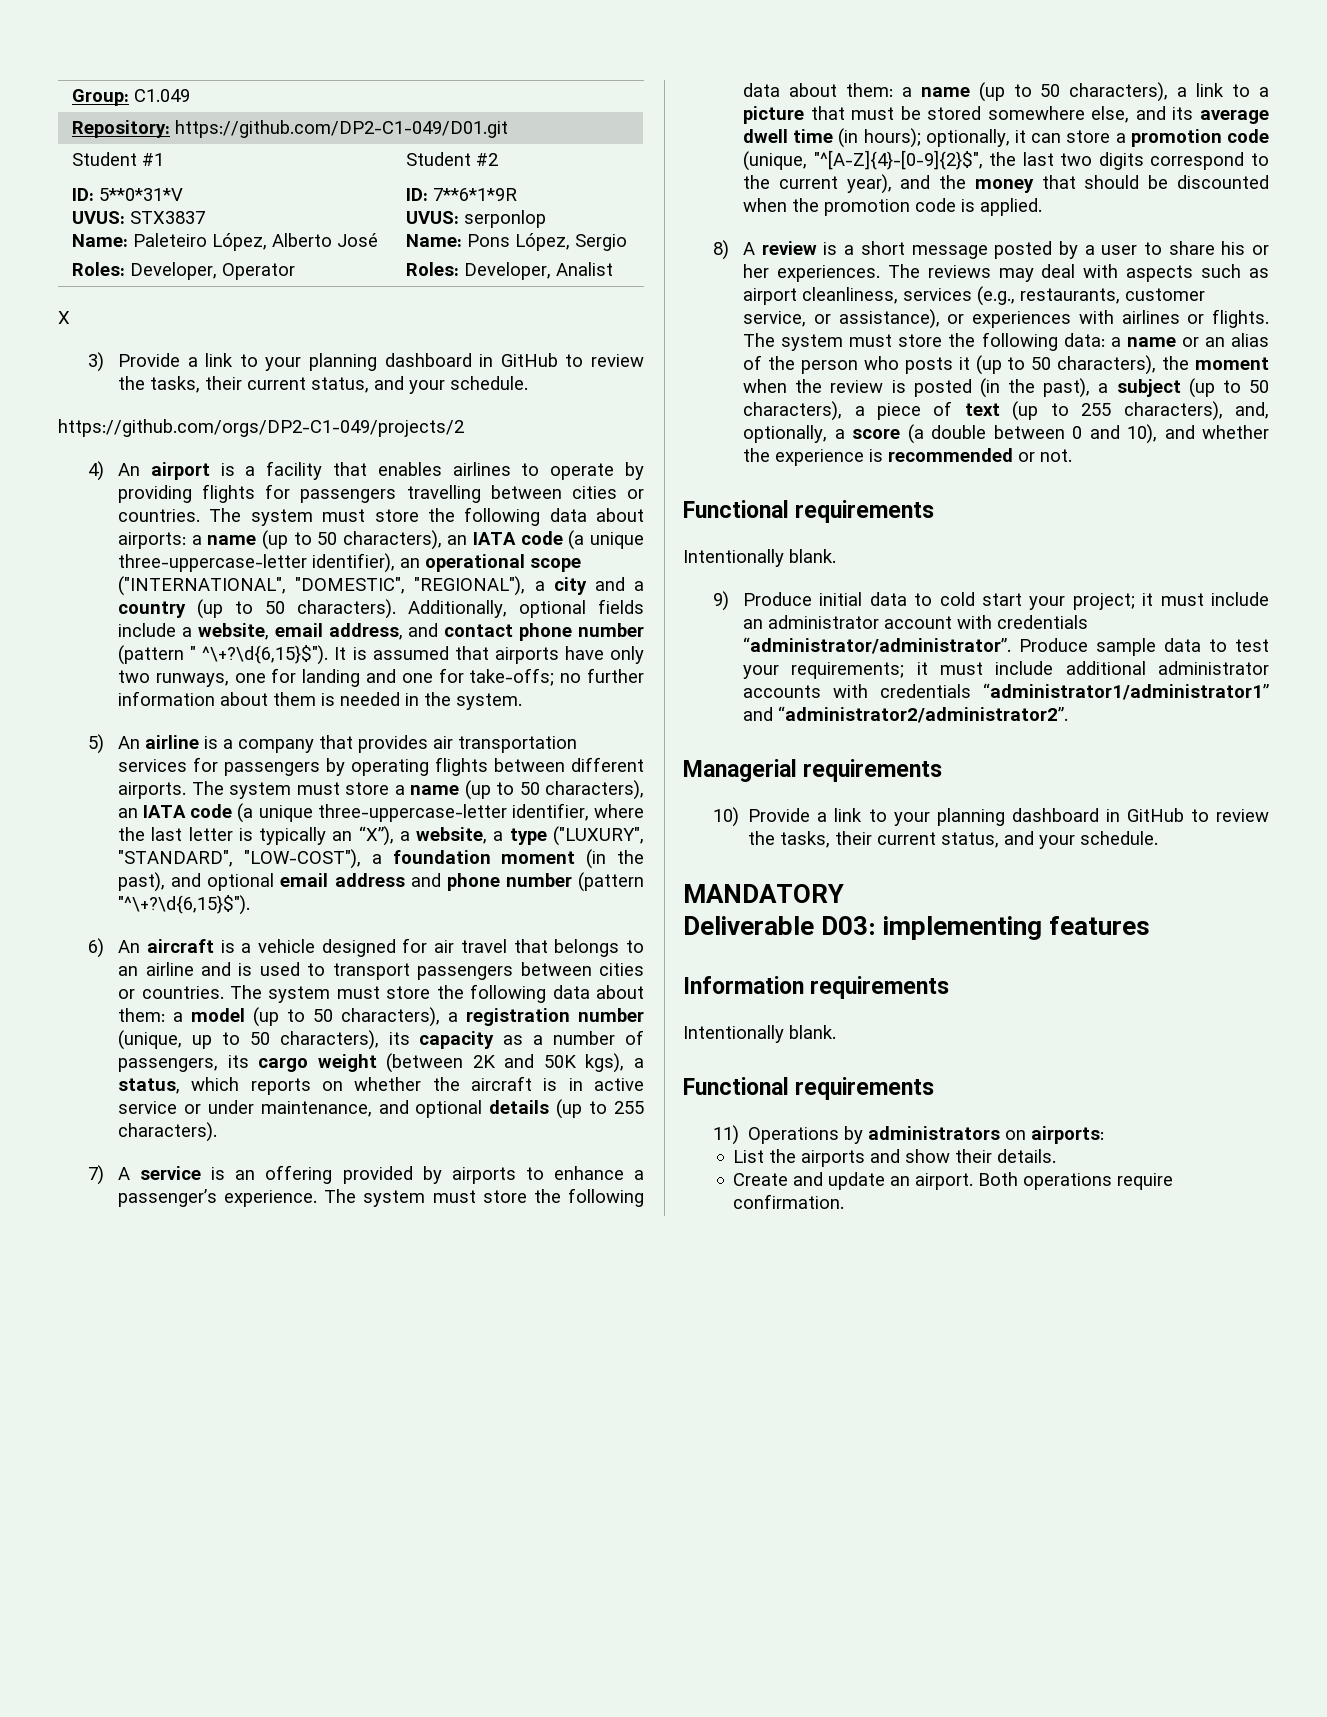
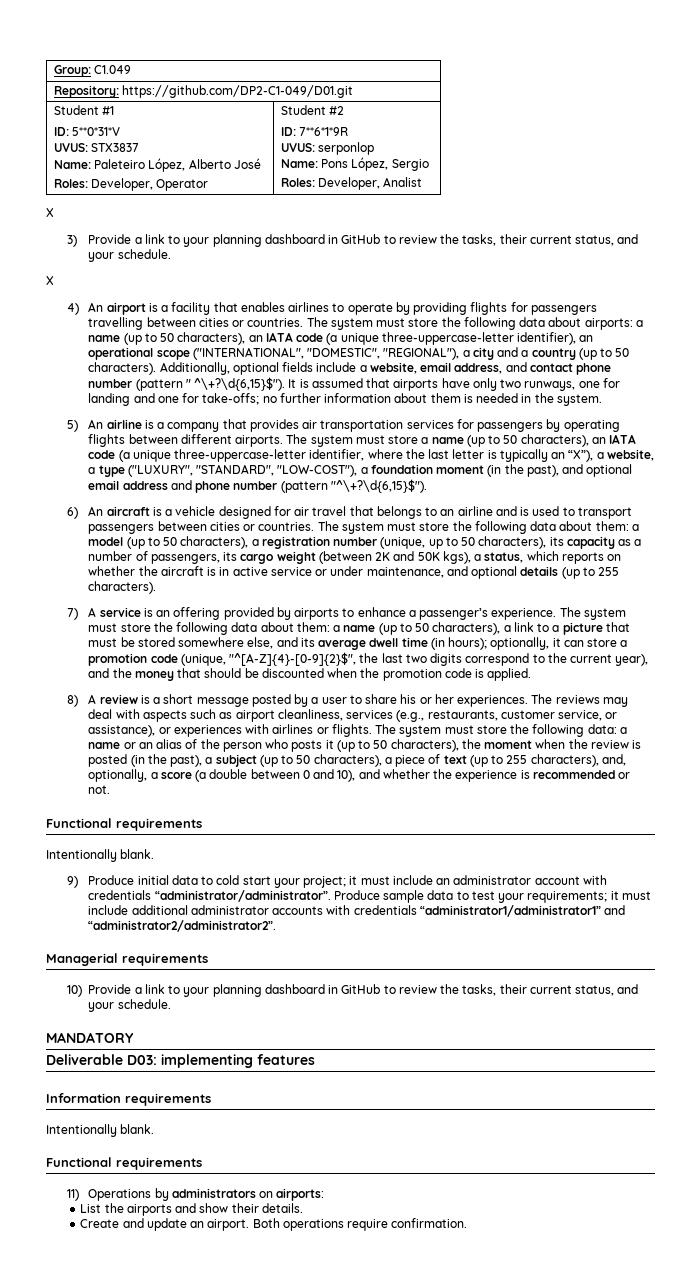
[58,419,464,437] https://github.com/orgs/DP2-C1-049/projects/2 -> [46,276,54,285] X

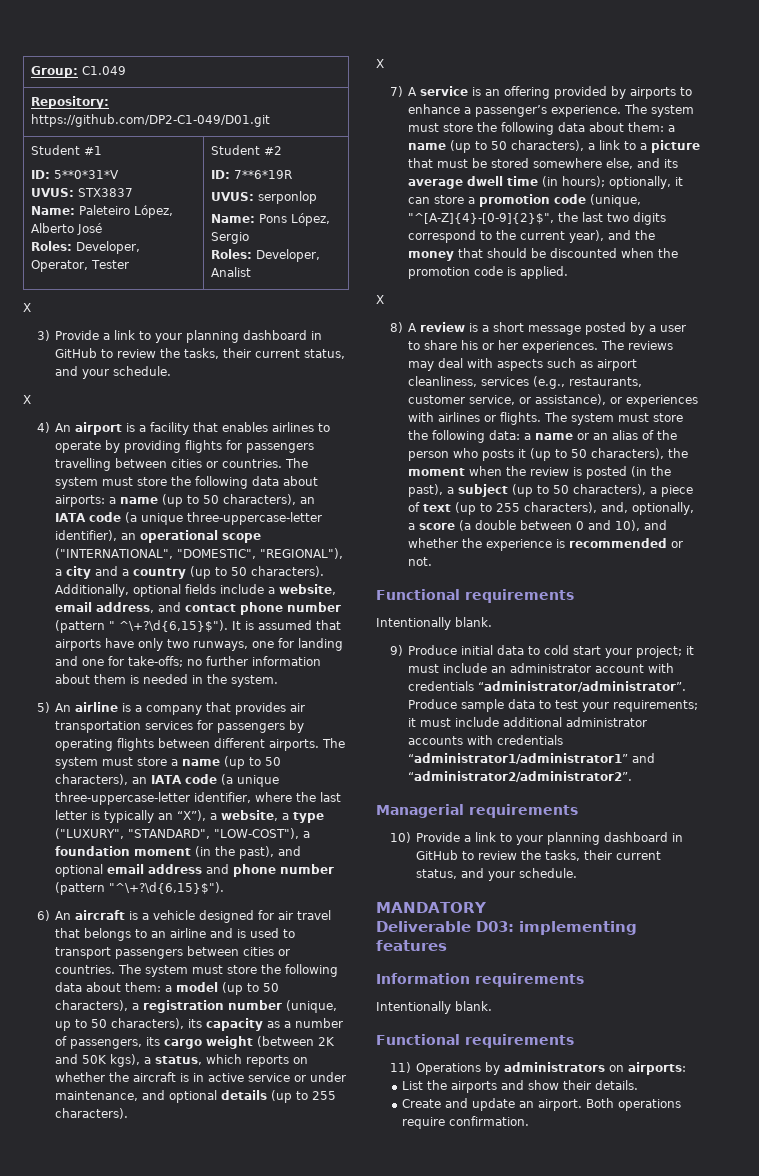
[156,179,209,191] Operator -> [31,260,130,272] Operator, Tester
[299,127,349,136] 7**6*1*9R -> [234,170,293,179] 7**6*19R
(157, 587) none -> [376,59,384,68] // X
(532, 674) none -> [376,295,384,304] // X

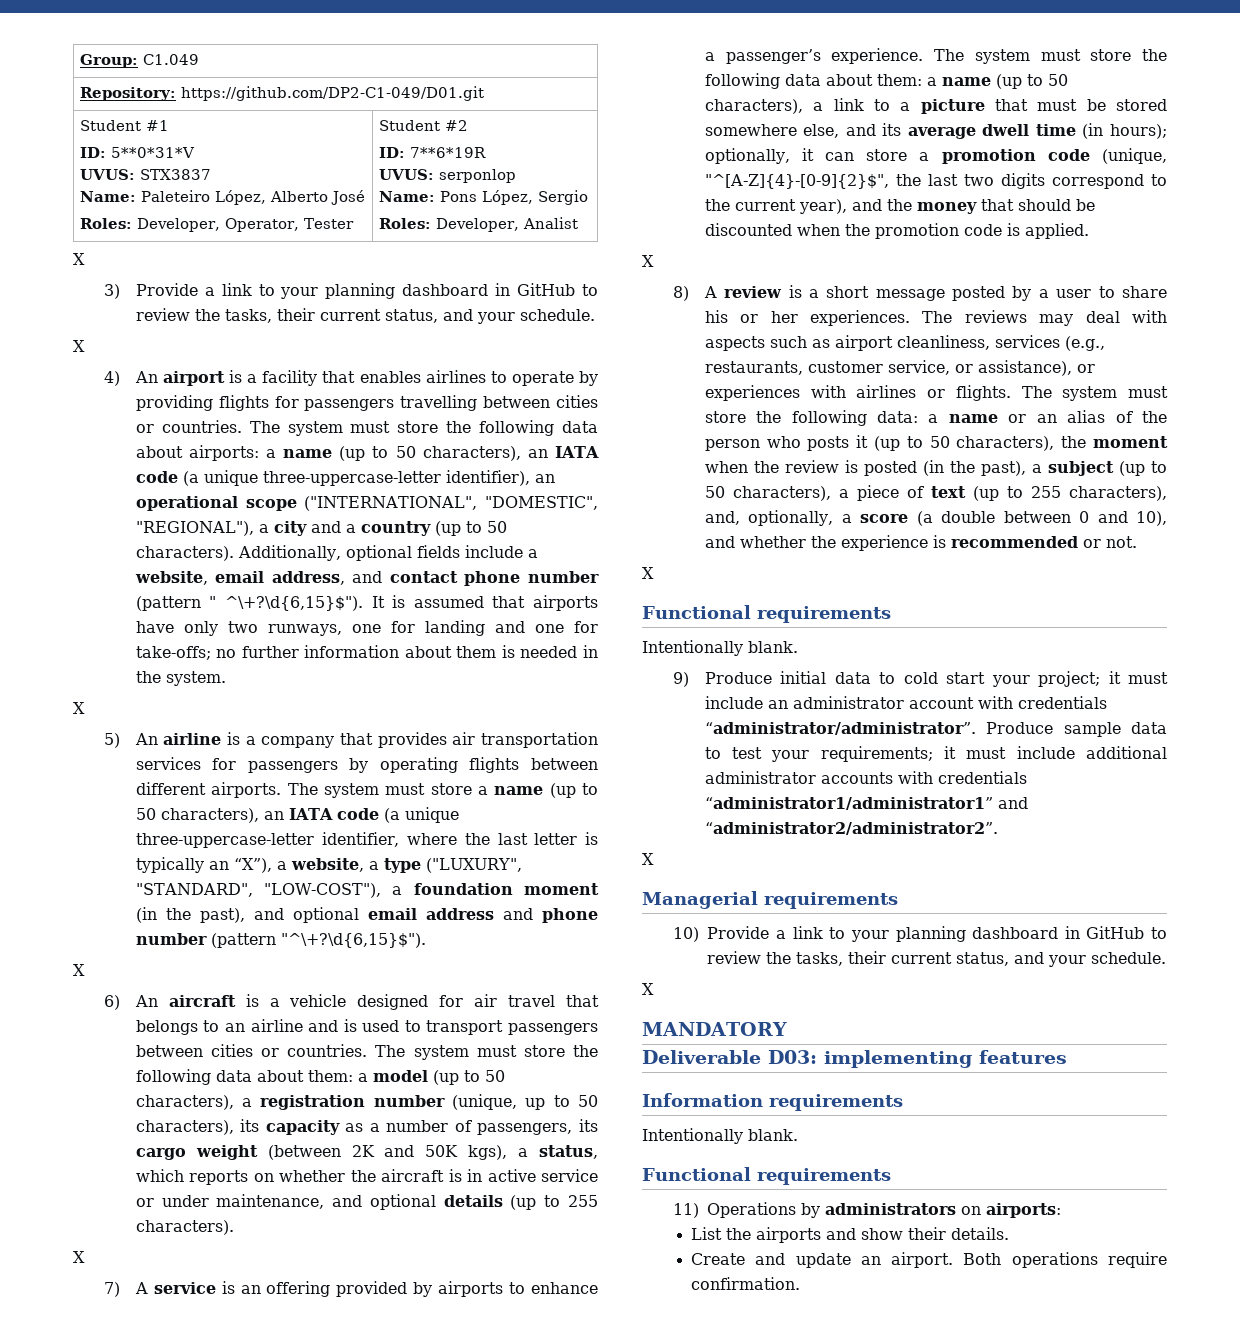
(279, 681) none -> [73,702,85,714] // X
(225, 888) none -> [73,964,85,976] // X
(433, 561) none -> [642,567,654,579] // X
(633, 776) none -> [642,853,654,865] // X
(578, 873) none -> [642,983,654,995] // X

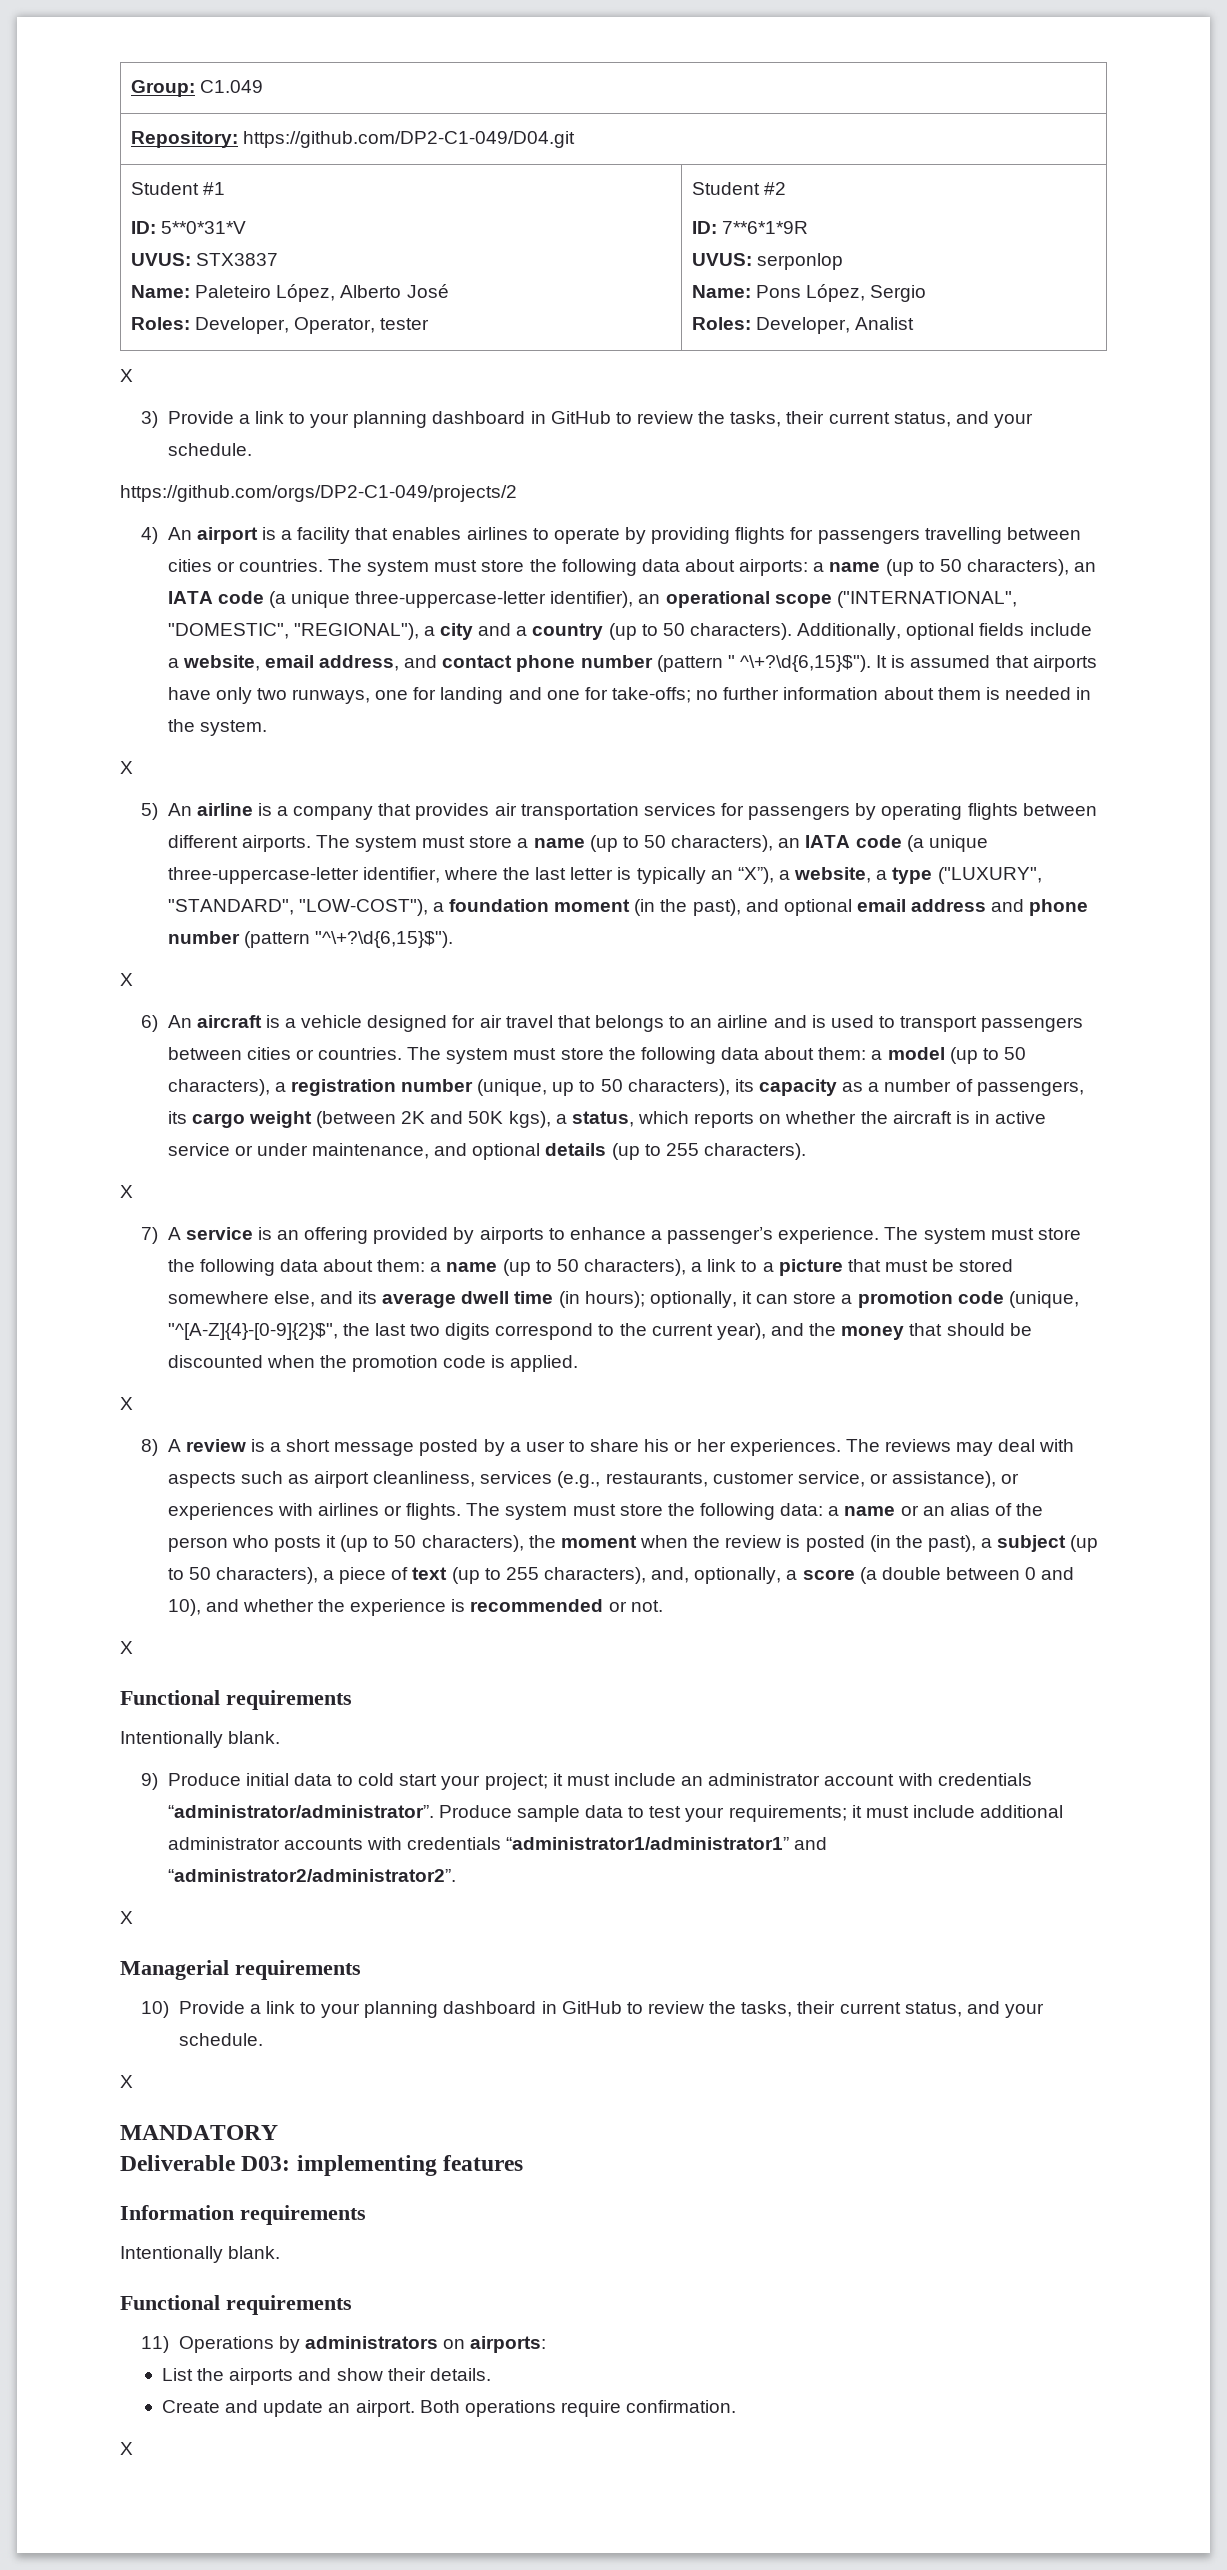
[181,86,485,101] https://github.com/DP2-C1-049/D01.git -> [243,131,576,148] https://github.com/DP2-C1-049/D04.git
[304,218,355,229] Tester -> [380,318,430,330] tester
[410,147,487,158] 7**6*19R -> [722,221,809,234] 7**6*1*9R
[73,340,85,352] X -> [120,485,517,502] https://github.com/orgs/DP2-C1-049/projects/2
(800, 1283) none -> [120,2442,133,2455] // X

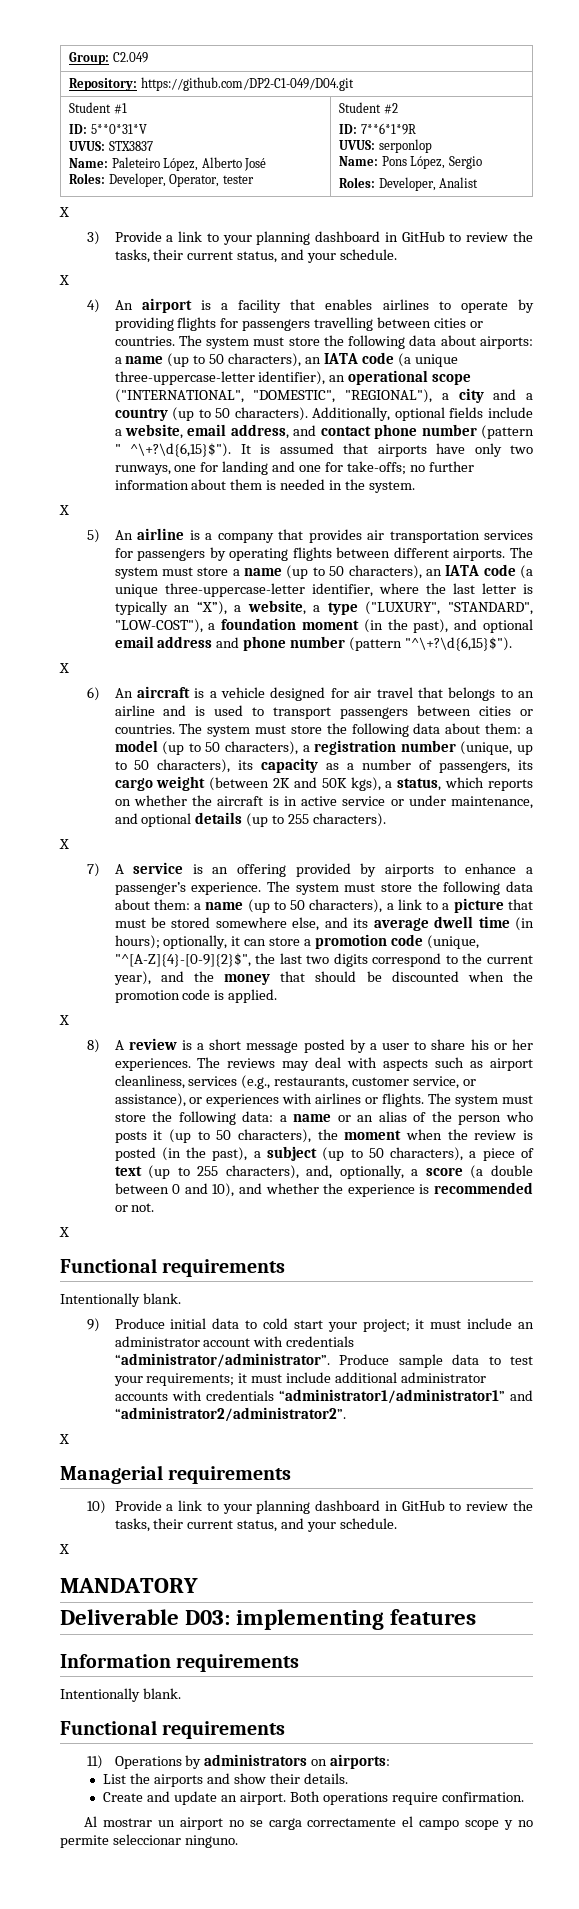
[200,80,264,93] C1.049 -> [112,52,148,63] C2.049
[120,485,517,502] https://github.com/orgs/DP2-C1-049/projects/2 -> [59,275,69,285] X
[120,2442,133,2455] X -> [84,1816,533,1830] [60,1834,238,1848] Al mostrar un airport no se carga correctamente el campo scope y no permite seleccionar ninguno.

